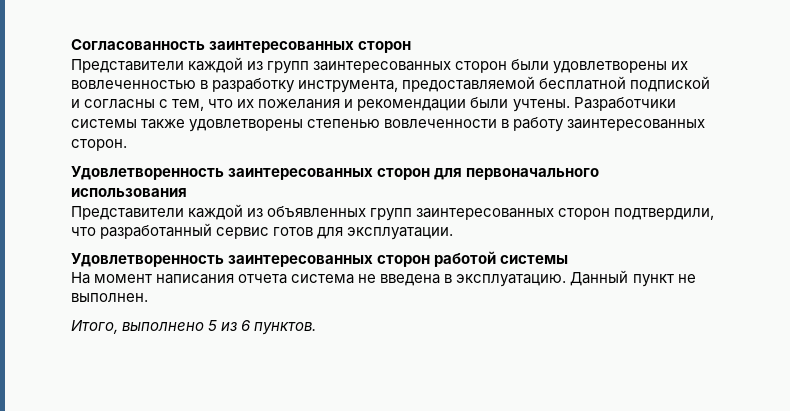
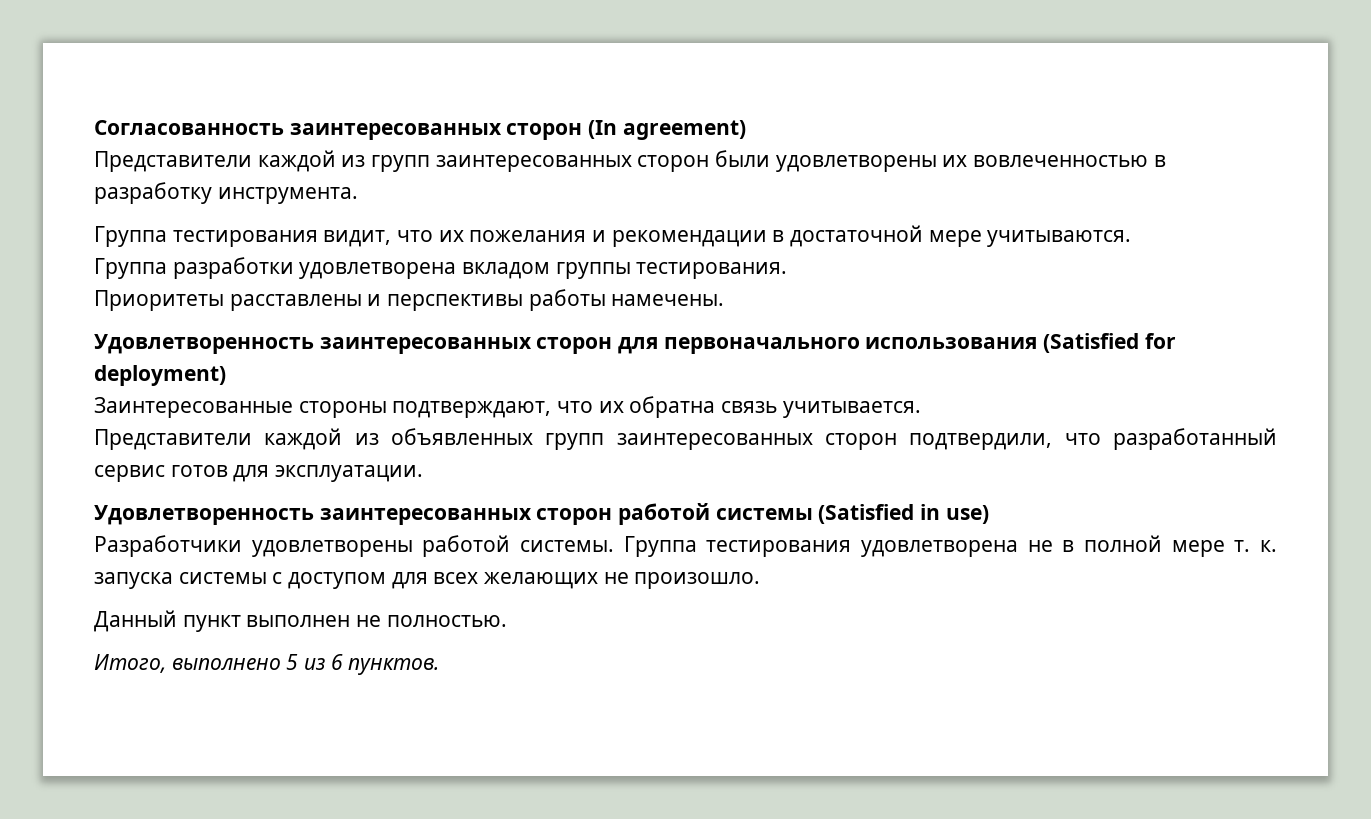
(412, 47) none -> [588,120,746,140] (In agreement)
[298,76,711,93] [71,99,205,111] инструмента, предоставляемой бесплатной подпиской и согласны с тем, -> [217,187,358,204] [94,226,392,247] инструмента. // Группа тестирования видит,
[470,97,676,112] [71,117,706,132] [71,139,127,151] были учтены. Разработчики системы также удовлетворены степенью вовлеченности в работу заинтересованных сторон. -> [772,225,1132,247] [94,257,788,279] [94,289,725,311] в достаточной мере учитываются. // Группа разработки удовлетворена вкладом группы тестирования. // Приоритеты расставлены и перспективы работы намечены.
(187, 192) none -> [1043,333,1176,353] [94,365,226,386] [94,396,921,418] (Satisfied for deployment) // Заинтересованные стороны подтверждают, что их обратна связь учитывается.
[71,270,696,287] [71,293,148,302] // На момент написания отчета система не введена в эксплуатацию. Данный пункт не выполнен. -> [818,504,989,524] [94,535,1277,557] [94,572,761,589] [94,610,507,632] (Satisfied in use) // Разработчики удовлетворены работой системы. Группа тестирования удовлетворена не в полной мере т. к. запуска системы с доступом для всех желающих не произошло. // Данный пункт выполнен не полностью.

